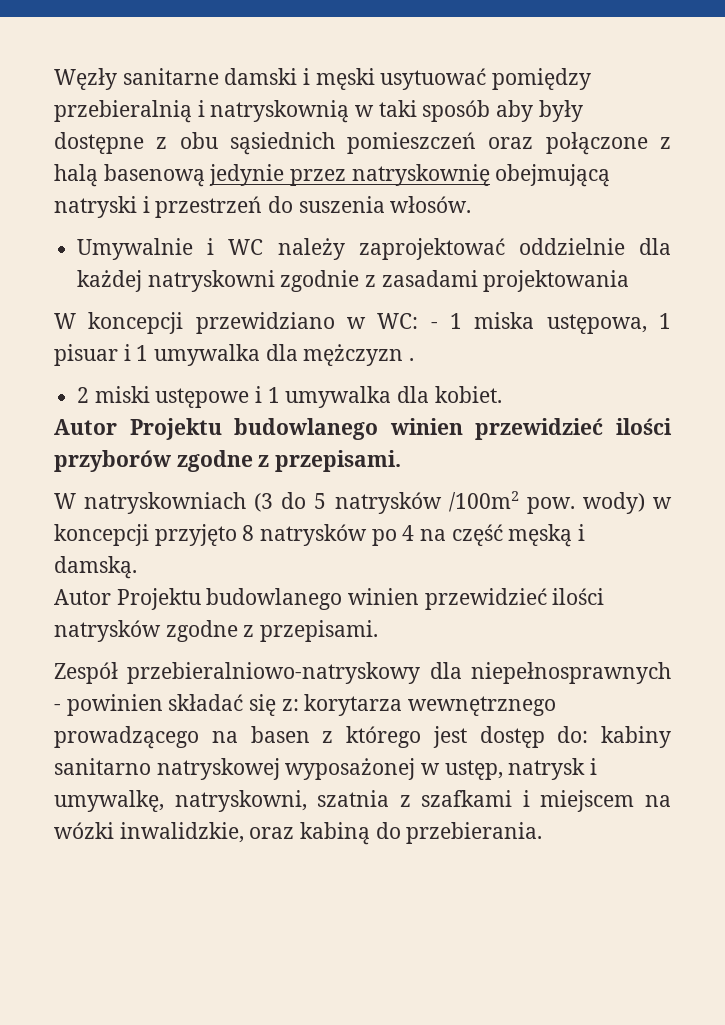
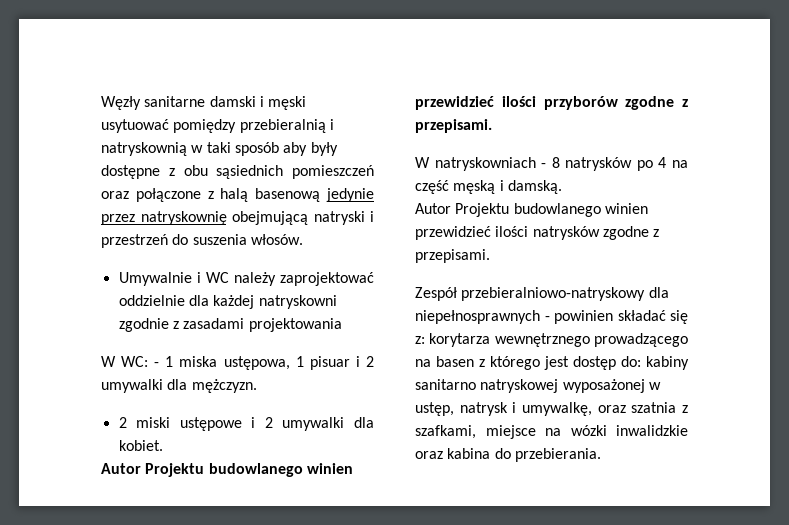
[88,312,366,334] koncepcji przewidziano w -> (116, 361) none
[136,344,415,366] 1 umywalka dla mężczyzn . -> [366,356,374,367] [101,379,257,393] 2 umywalki dla mężczyzn.
[267,386,392,408] 1 umywalka -> [264,417,345,431] 2 umywalki
[254,491,672,514] [54,524,237,546] (3 do 5 natrysków /100m2 pow. wody) w koncepcji przyjęto -> [541,163,547,168] -
[174,790,307,812] natryskowni, -> [597,405,626,413] oraz
[421,790,671,812] [54,822,371,845] szafkami i miejscem na wózki inwalidzkie, oraz kabiną -> [415,425,688,439] [415,448,491,459] szafkami, miejsce na wózki inwalidzkie oraz kabina

